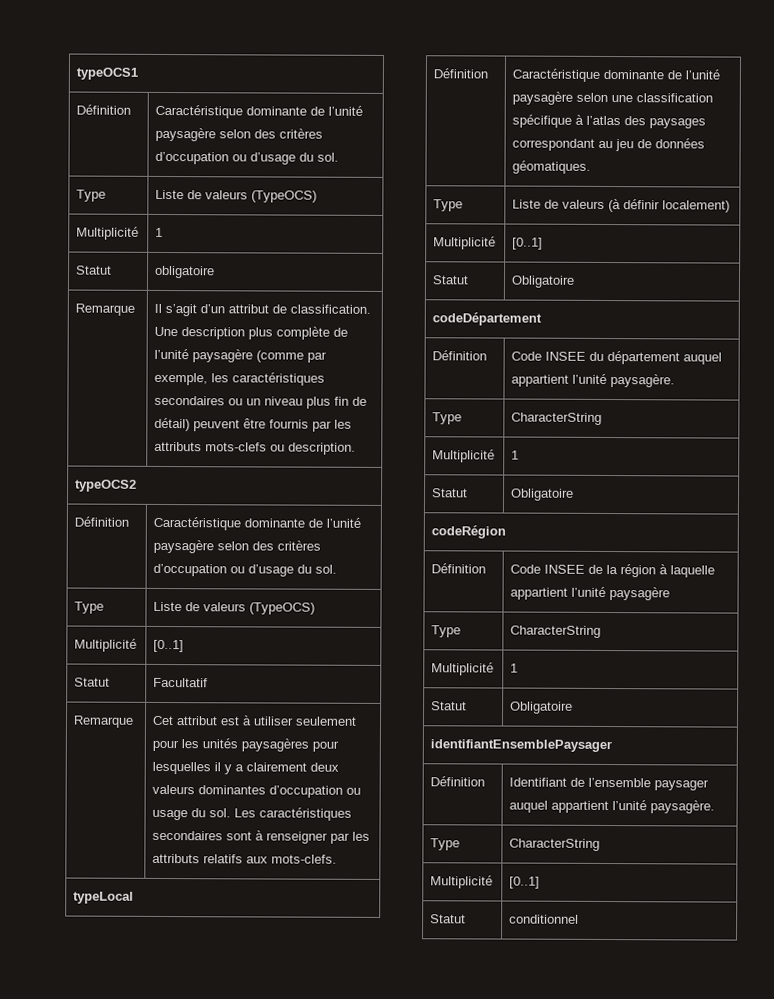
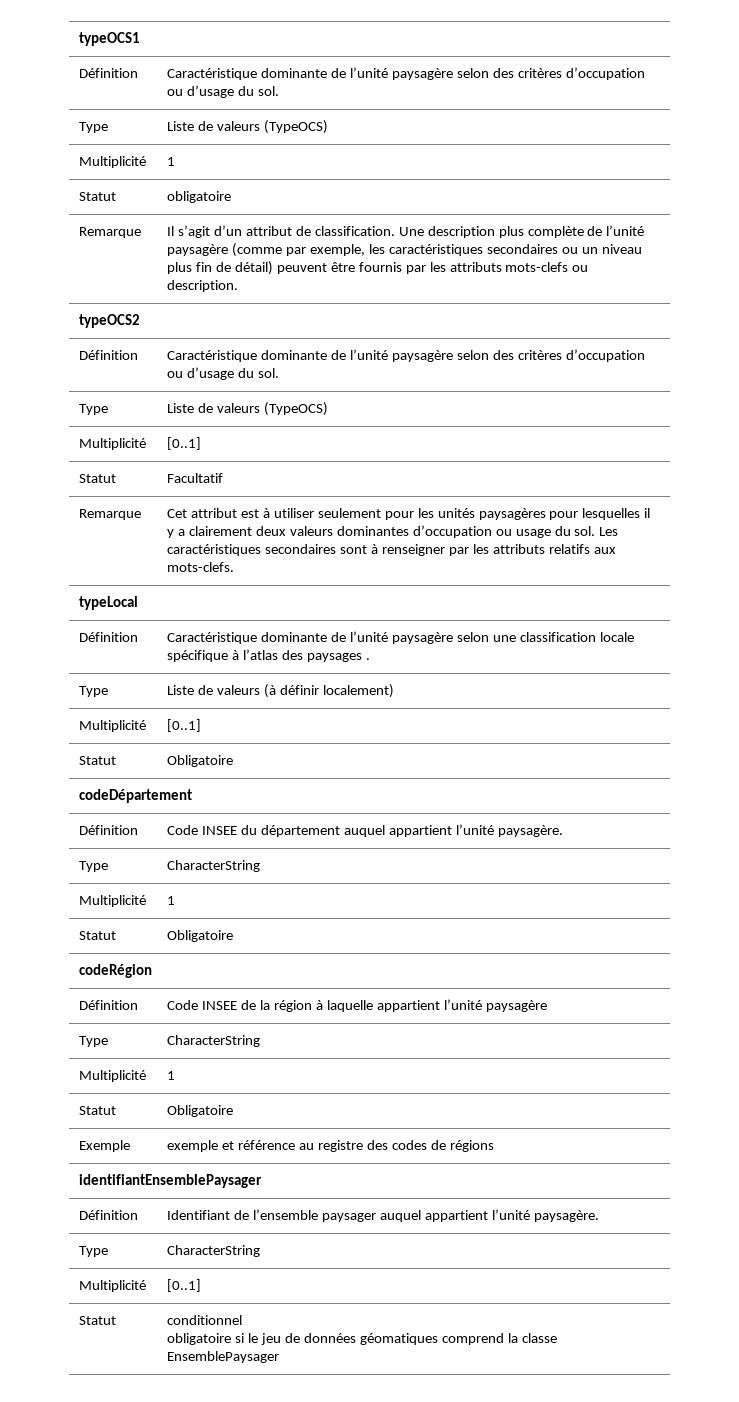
(714, 98) none -> [599,632,634,642] locale
[512,138,706,152] [512,160,592,174] correspondant au jeu de données géomatiques. -> [365,658,370,660] .
(574, 707) none -> [79,1140,131,1152] [167,1140,494,1152] // Exemple | exemple et référence au registre des codes de régions
(580, 919) none -> [167,1333,557,1345] [167,1351,280,1363] // obligatoire si le jeu de données géomatiques comprend la classe EnsemblePaysager

